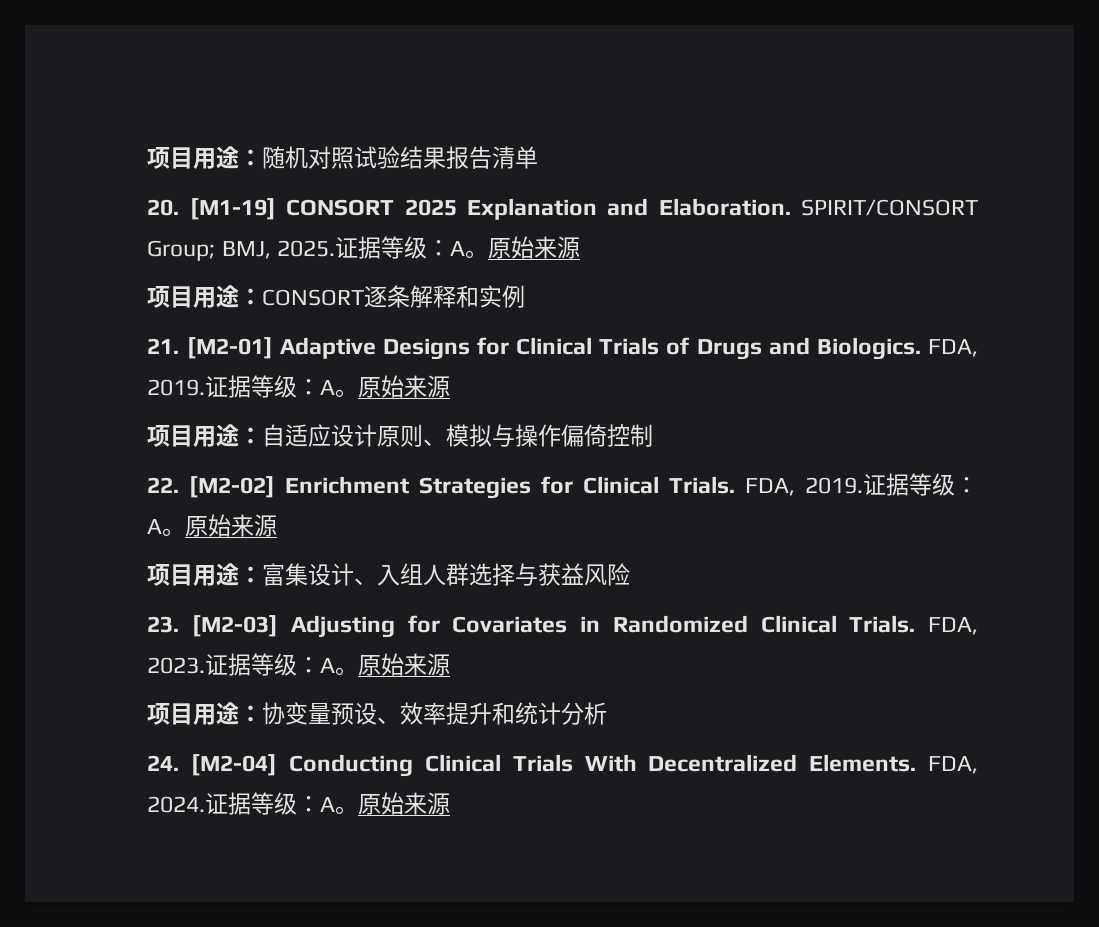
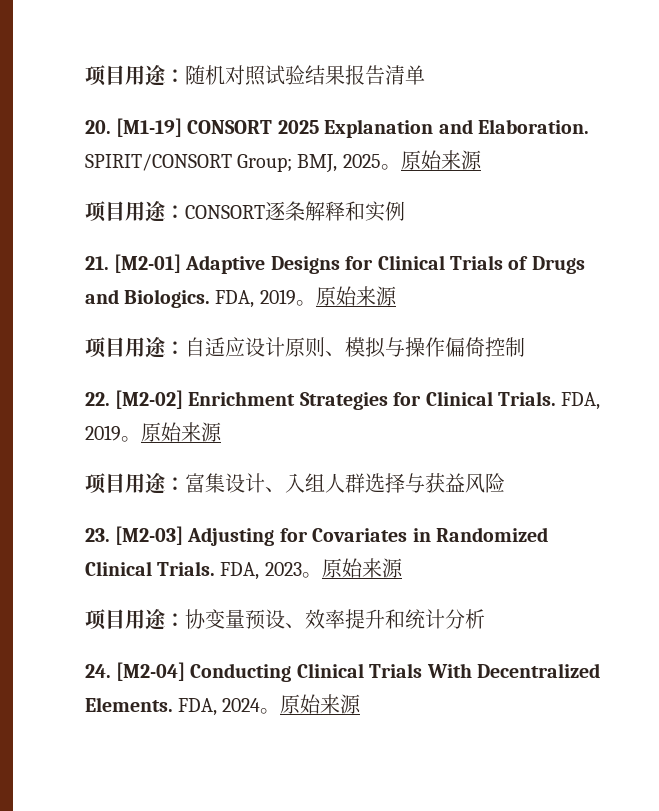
[276,236,465,259] 2025.证据等级：A -> [342,154,381,168] 2025
[147,375,336,398] 2019.证据等级：A -> [259,289,296,305] 2019
[805,473,978,496] [147,519,163,534] 2019.证据等级：A -> [84,425,121,441] 2019
[147,653,336,676] 2023.证据等级：A -> [264,562,302,576] 2023
[147,792,336,815] 2024.证据等级：A -> [222,698,261,712] 2024

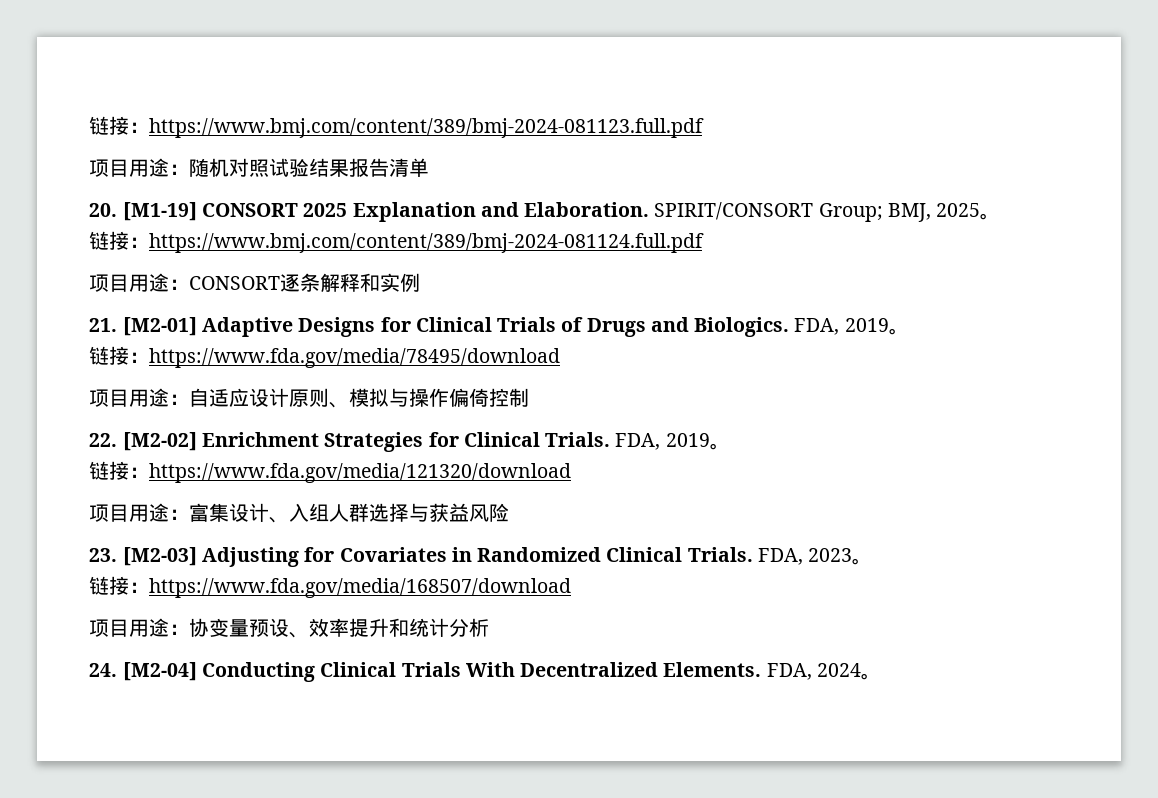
(84, 75) none -> [89,116,705,138] 链接：https://www.bmj.com/content/389/bmj-2024-081123.full.pdf //
[400,150,482,170] 原始来源 -> [89,231,705,253] // 链接：https://www.bmj.com/content/389/bmj-2024-081124.full.pdf
[315,286,397,306] 原始来源 -> [89,346,561,368] // 链接：https://www.fda.gov/media/78495/download
[140,422,222,442] 原始来源 -> [89,461,572,483] // 链接：https://www.fda.gov/media/121320/download
[321,558,403,578] 原始来源 -> [89,576,572,598] // 链接：https://www.fda.gov/media/168507/download
[280,694,362,714] 原始来源 -> (881, 676) none

